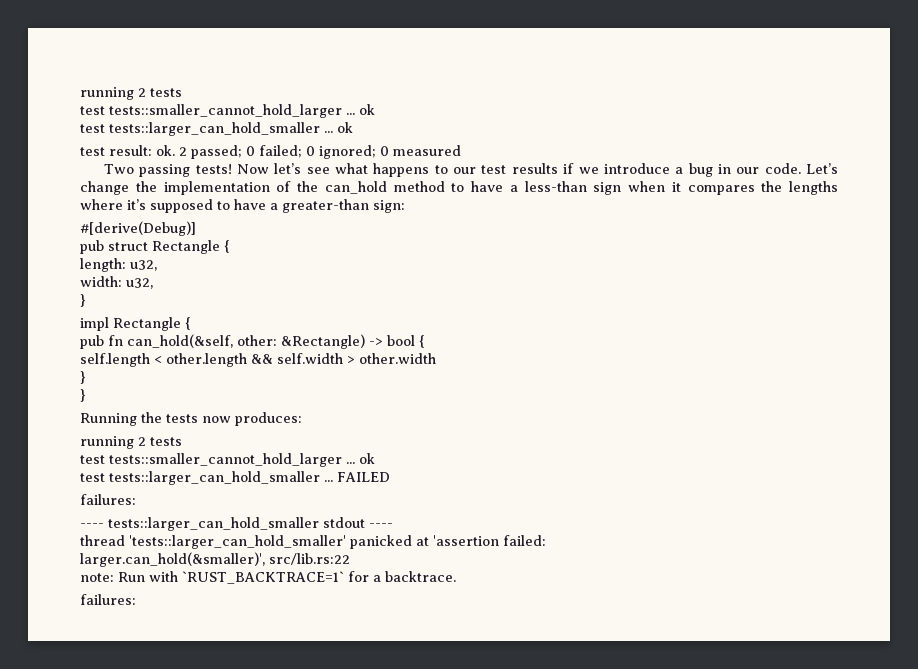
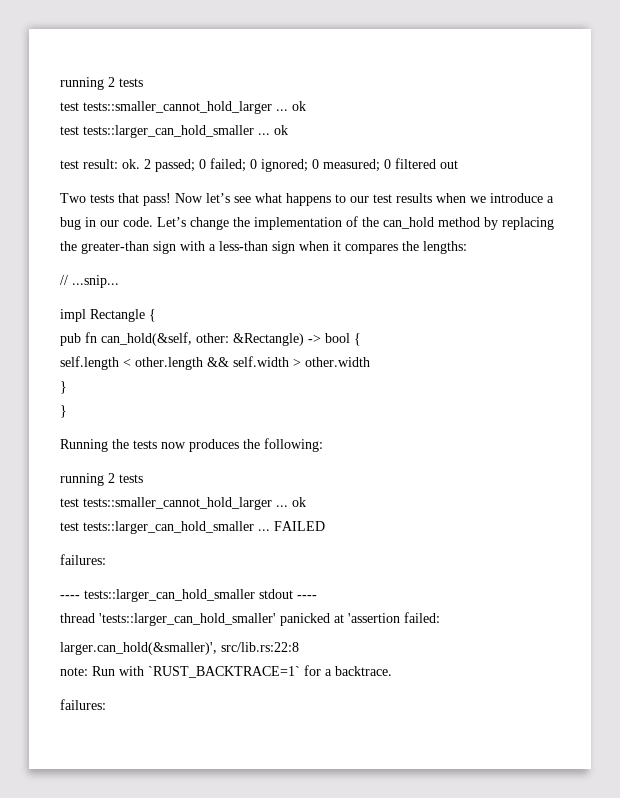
[393,145,461,156] [103,164,232,177] measured // Two passing tests! -> [323,158,458,172] [60,193,171,206] measured; 0 filtered out // Two tests that pass!
[563,163,575,174] if -> [436,193,466,203] when
[451,181,503,192] to have -> [484,217,554,230] [60,241,205,254] by replacing the greater-than sign with
[789,181,838,195] [80,199,405,213] [80,221,196,236] [80,240,230,254] [80,258,157,272] [80,276,153,289] [80,294,86,307] lengths where it’s supposed to have a greater-than sign: // #[derive(Debug)] // pub struct Rectangle { // length: u32, // width: u32, // } -> [423,241,467,254] [60,275,119,288] lengths: // // ...snip...
[235,412,302,426] produces: -> [189,438,323,452] produces the following:
[269,553,350,565] src/lib.rs:22 -> [221,642,299,652] src/lib.rs:22:8

